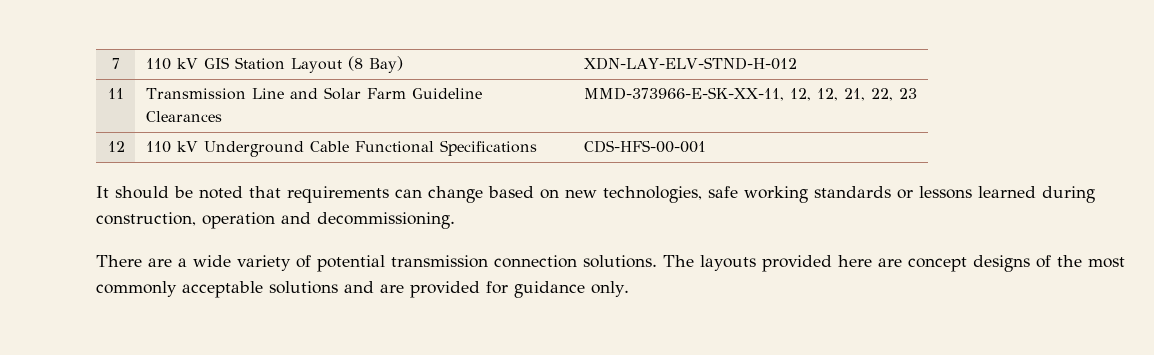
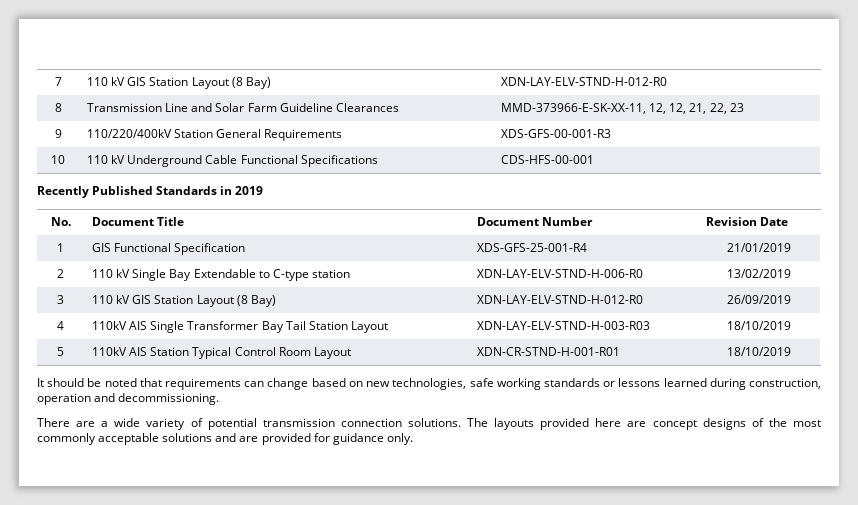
[583,57,797,70] [108,88,124,99] XDN-LAY-ELV-STND-H-012 // 11 -> [501,77,668,86] [54,103,62,112] XDN-LAY-ELV-STND-H-012-R0 // 8
[107,141,125,152] 12 -> [54,129,62,138] [87,129,343,141] [501,129,612,138] [51,155,65,164] 9 | 110/220/400kV Station General Requirements | XDS-GFS-00-001-R3 // 10
(706, 146) none -> [37,186,264,198] [50,217,71,226] [92,217,185,226] [477,217,594,226] [706,217,789,226] [57,243,64,252] [92,243,246,255] [477,243,588,252] [727,243,791,252] [57,269,64,278] [92,269,350,281] [477,269,644,278] [727,269,791,278] [57,295,64,304] [92,295,276,307] [477,295,644,304] [727,295,791,304] [57,321,64,330] [92,321,388,333] [477,321,651,330] [727,321,791,330] [57,347,64,356] [92,347,351,359] [477,347,621,356] [727,347,791,356] // Recently Published Standards in 2019 // No. | Document Title | Document Number | Revision Date // 1 | GIS Functional Specification | XDS-GFS-25-001-R4 | 21/01/2019 // 2 | 110 kV Single Bay Extendable to C-type station | XDN-LAY-ELV-STND-H-006-R0 | 13/02/2019 // 3 | 110 kV GIS Station Layout (8 Bay) | XDN-LAY-ELV-STND-H-012-R0 | 26/09/2019 // 4 | 110kV AIS Single Transformer Bay Tail Station Layout | XDN-LAY-ELV-STND-H-003-R03 | 18/10/2019 // 5 | 110kV AIS Station Typical Control Room Layout | XDN-CR-STND-H-001-R01 | 18/10/2019

